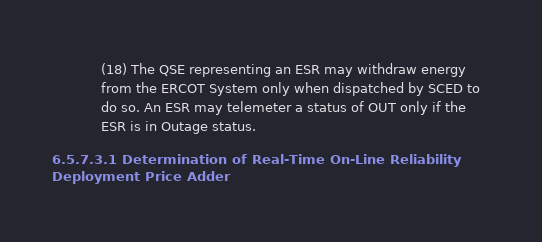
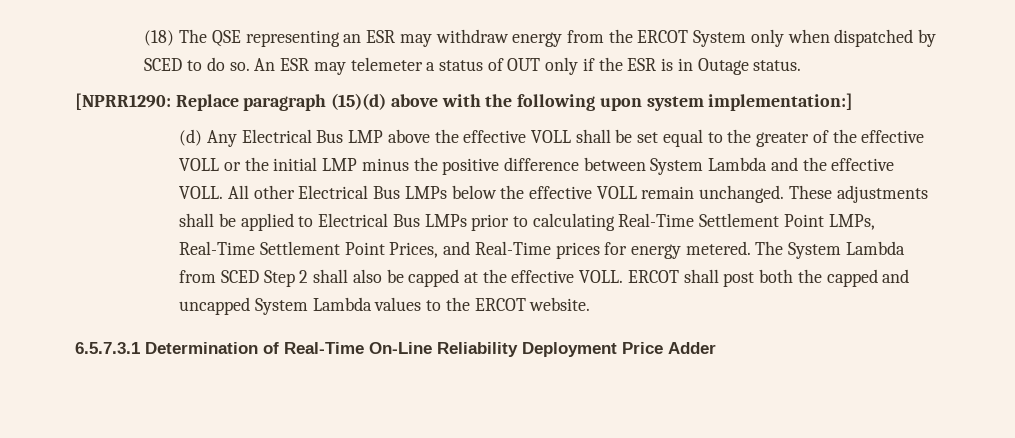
(257, 126) none -> [75,93,854,111] [179,129,925,147] [179,157,895,175] [179,185,928,203] [179,213,875,231] [179,241,905,259] [179,269,910,287] [179,297,591,315] // [NPRR1290: Replace paragraph (15)(d) above with the following upon system implementation:] // (d) Any Electrical Bus LMP above the effective VOLL shall be set equal to the greater of the effective VOLL or the initial LMP minus the positive difference between System Lambda and the effective VOLL. All other Electrical Bus LMPs below the effective VOLL remain unchanged. These adjustments shall be applied to Electrical Bus LMPs prior to calculating Real-Time Settlement Point LMPs, Real-Time Settlement Point Prices, and Real-Time prices for energy metered. The System Lambda from SCED Step 2 shall also be capped at the effective VOLL. ERCOT shall post both the capped and uncapped System Lambda values to the ERCOT website.

